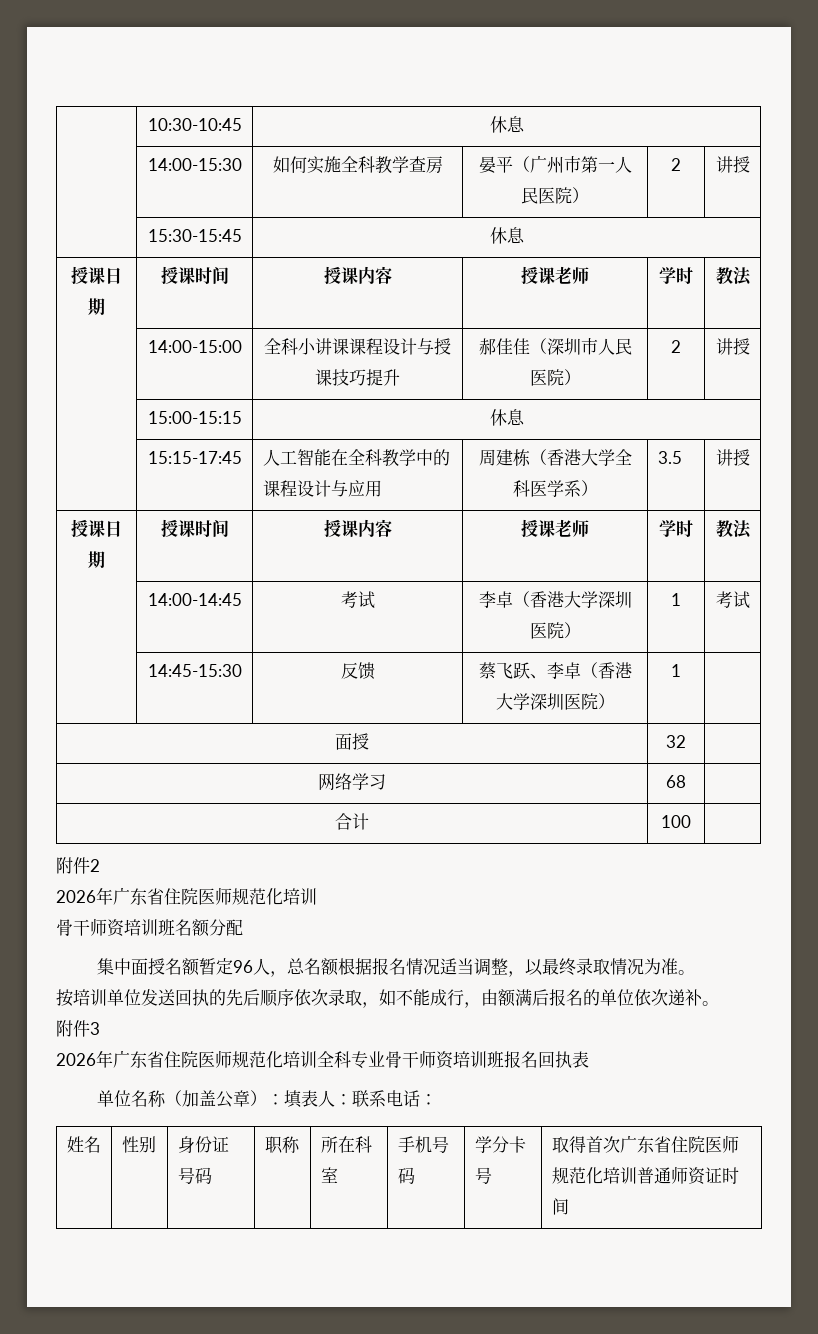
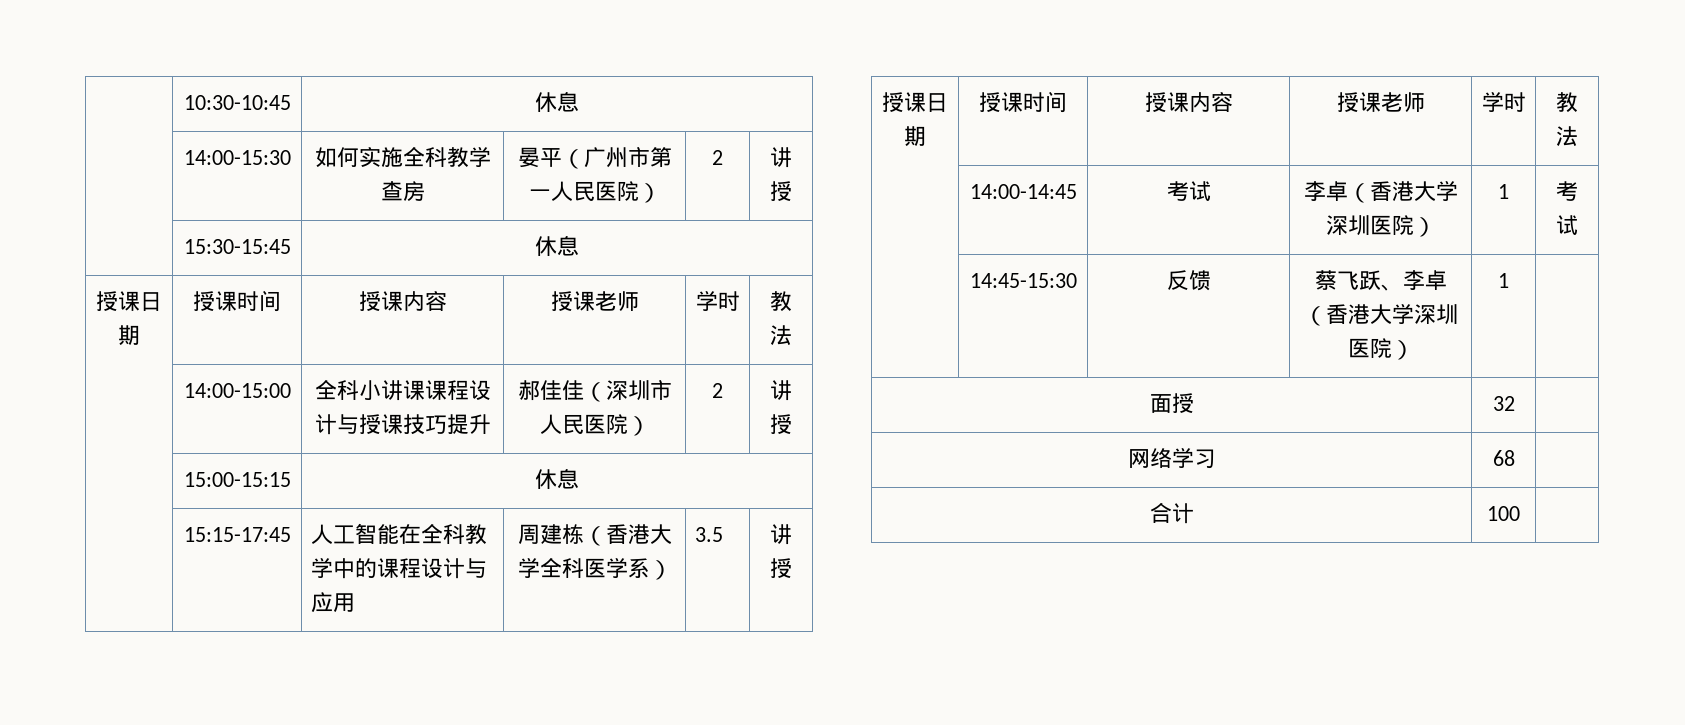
[56,857,100,874] [56,887,317,905] [56,918,243,937] [97,958,696,977] [56,989,719,1008] [56,1020,100,1037] [56,1050,589,1069] [97,1090,438,1108] [66,1136,101,1153] [121,1136,156,1153] [177,1136,229,1153] [177,1167,212,1184] [264,1136,300,1154] [320,1136,372,1153] [320,1167,338,1183] [397,1136,449,1153] [397,1167,415,1184] [474,1136,526,1153] [474,1167,492,1184] [551,1135,739,1153] [551,1166,739,1185] [551,1198,569,1215] // 附件2 // 2026年广东省住院医师规范化培训 // 骨干师资培训班名额分配 // 集中面授名额暂定96人，总名额根据报名情况适当调整，以最终录取情况为准。 // 按培训单位发送回执的先后顺序依次录取，如不能成行，由额满后报名的单位依次递补。 // 附件3 // 2026年广东省住院医师规范化培训全科专业骨干师资培训班报名回执表 // 单位名称（加盖公章）：填表人：联系电话： // 姓名 | 性别 | 身份证号码 | 职称 | 所在科室 | 手机号码 | 学分卡号 | 取得首次广东省住院医师规范化培训普通师资证时间 -> (1520, 513) none

